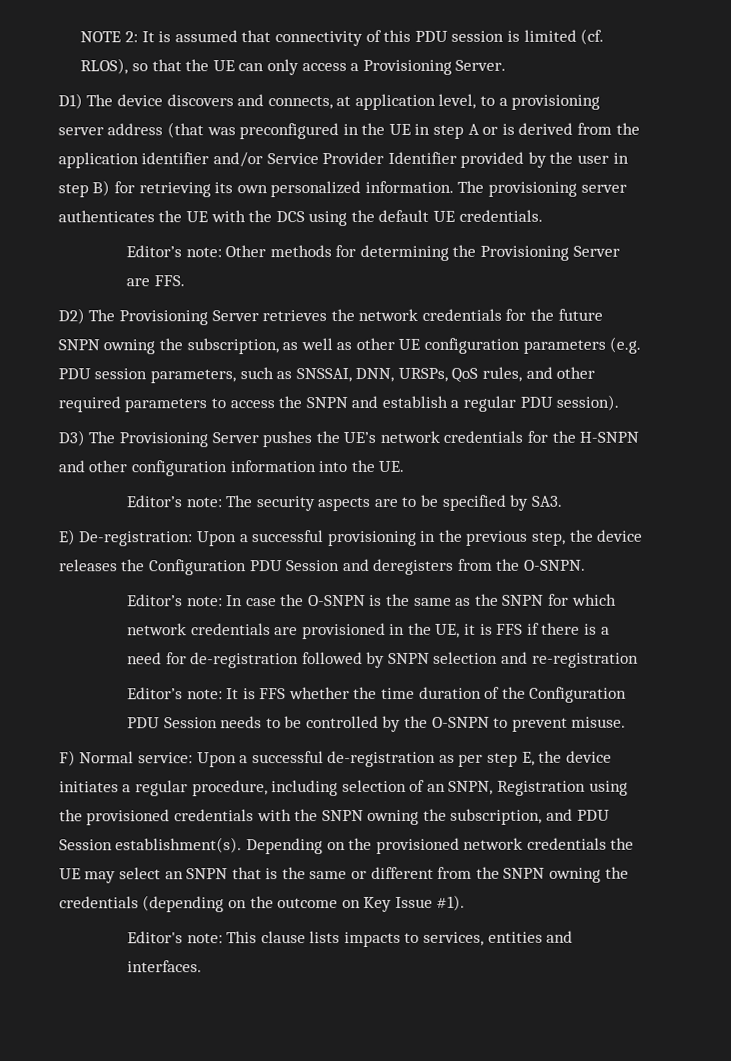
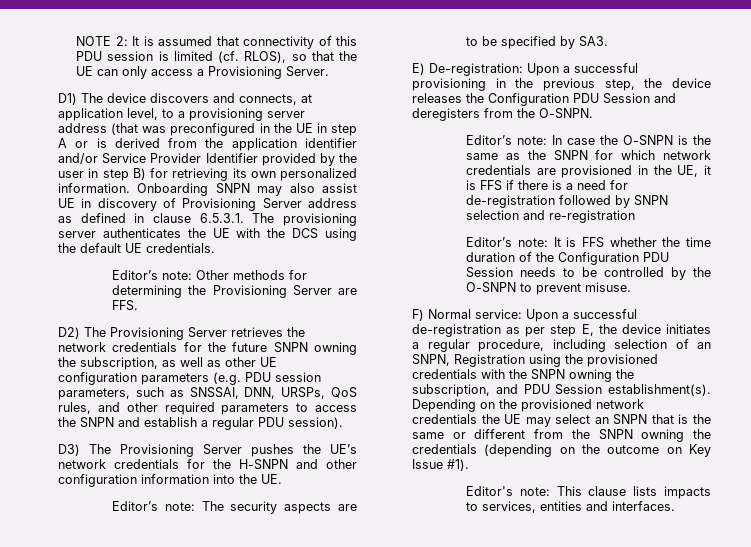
(454, 187) none -> [137,183,357,196] [58,198,358,211] [58,213,244,223] Onboarding SNPN may also assist UE in discovery of Provisioning Server address as defined in clause 6.5.3.1.

